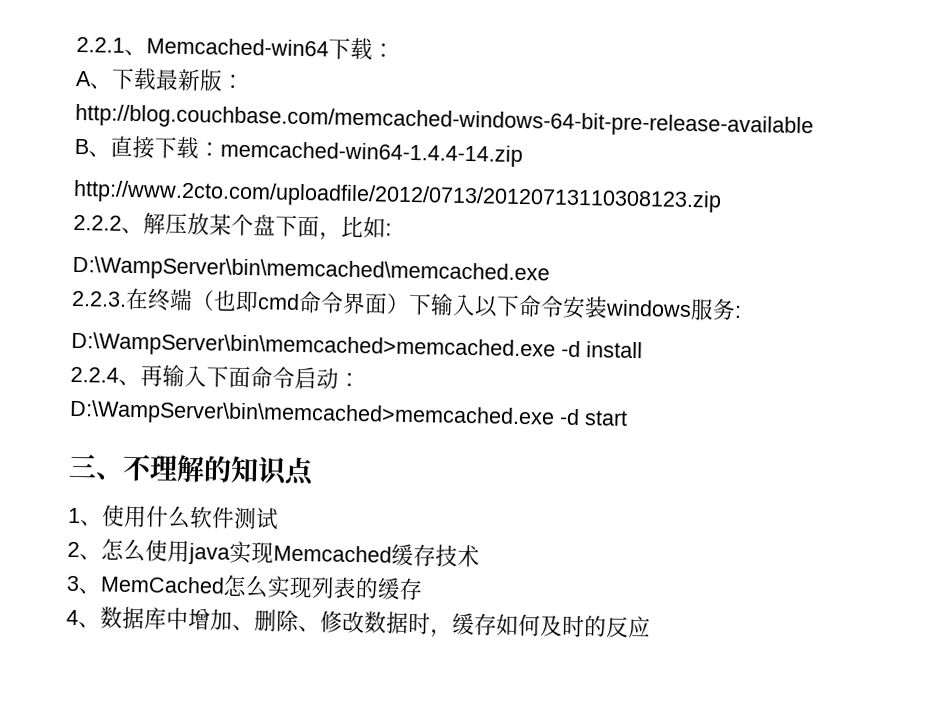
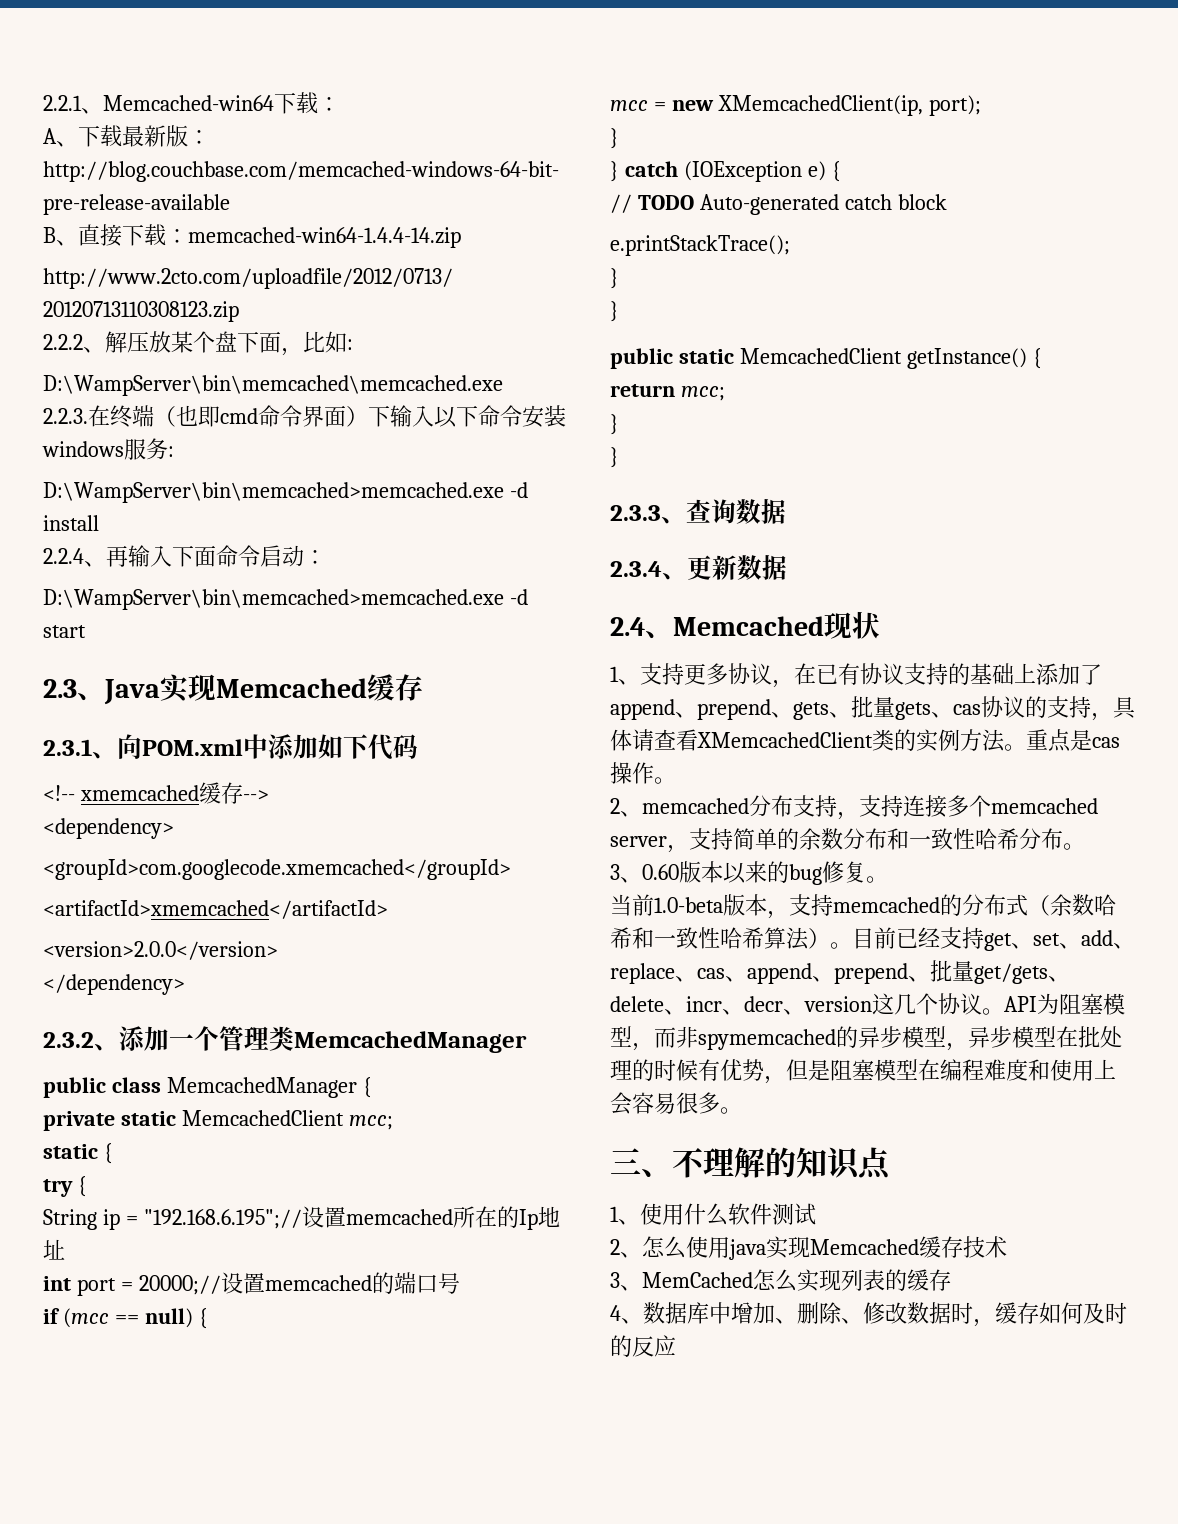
(628, 418) none -> [43,674,423,705] [43,734,418,760] [43,782,269,804] [43,818,174,839] [43,859,511,880] [43,900,388,919] [43,941,278,960] [43,974,185,995] [43,1026,527,1053] [43,1077,372,1098] [43,1110,393,1131] [43,1143,113,1164] [43,1176,87,1197] [43,1206,560,1230] [43,1239,65,1260] [43,1272,460,1296] [43,1308,208,1329] [610,95,981,116] [610,128,619,149] [610,161,841,182] [610,194,947,215] [610,235,790,256] [610,268,619,289] [610,301,619,322] [610,348,1042,369] [610,384,725,401] [610,414,619,435] [610,447,619,468] [610,499,786,524] [610,555,787,580] [610,611,880,639] [610,663,1102,688] [610,696,1136,721] [610,729,1120,752] [610,762,676,784] [610,795,1098,820] [610,828,1085,853] [610,861,888,885] [610,894,1116,919] [610,927,1135,951] [610,960,1070,984] [610,993,1125,1015] [610,1026,1122,1051] [610,1059,1116,1084] [610,1092,742,1115] // 2.3、Java实现Memcached缓存 // 2.3.1、向POM.xml中添加如下代码 // <!-- xmemcached缓存--> // <dependency> // <groupId>com.googlecode.xmemcached</groupId> // <artifactId>xmemcached</artifactId> // <version>2.0.0</version> // </dependency> // 2.3.2、添加一个管理类MemcachedManager // public class MemcachedManager { // private static MemcachedClient mcc; // static { // try { // String ip = "192.168.6.195";//设置memcached所在的Ip地址 // int port = 20000;//设置memcached的端口号 // if (mcc == null) { // mcc = new XMemcachedClient(ip, port); // } // } catch (IOException e) { // // TODO Auto-generated catch block // e.printStackTrace(); // } // } // public static MemcachedClient getInstance() { // return mcc; // } // } // 2.3.3、查询数据 // 2.3.4、更新数据 // 2.4、Memcached现状 // 1、支持更多协议，在已有协议支持的基础上添加了append、prepend、gets、批量gets、cas协议的支持，具体请查看XMemcachedClient类的实例方法。重点是cas操作。 // 2、memcached分布支持，支持连接多个memcached server，支持简单的余数分布和一致性哈希分布。 // 3、0.60版本以来的bug修复。 // 当前1.0-beta版本，支持memcached的分布式（余数哈希和一致性哈希算法）。目前已经支持get、set、add、replace、cas、append、prepend、批量get/gets、delete、incr、decr、version这几个协议。API为阻塞模型，而非spymemcached的异步模型，异步模型在批处理的时候有优势，但是阻塞模型在编程难度和使用上会容易很多。

